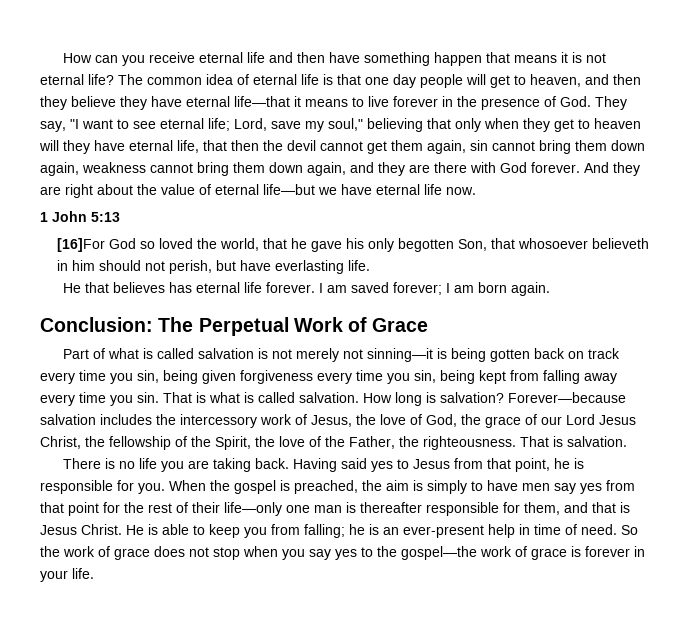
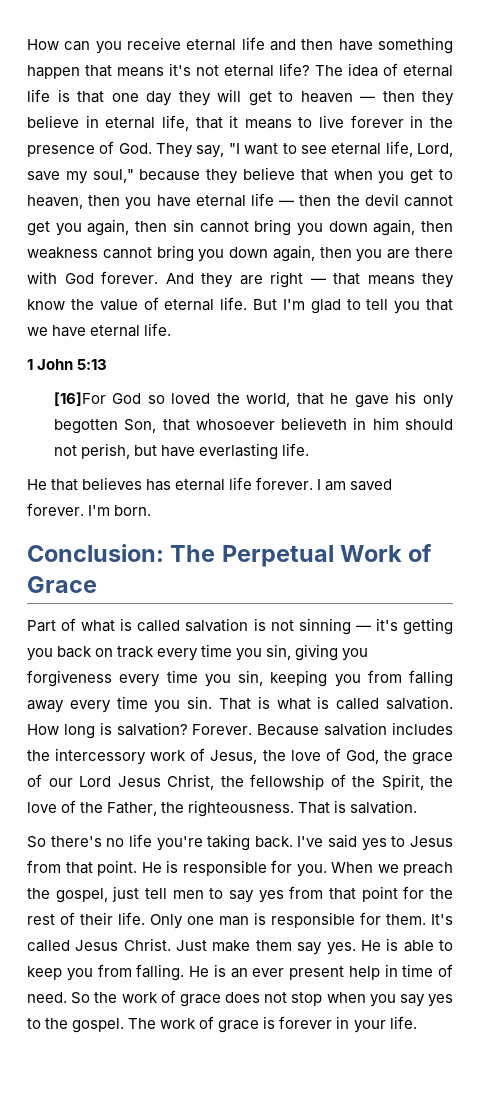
[560,52,582,63] it is -> [169,63,191,76] it's
[147,77,202,85] common -> (343, 70) none
[420,74,463,88] people -> [178,91,211,106] they
[530,74,609,87] heaven, and -> [300,91,375,103] heaven —
[120,96,290,110] they have eternal life—that -> [85,115,223,131] in eternal life, that
[208,118,230,131] life; -> [385,141,413,157] life,
[367,118,641,132] [39,140,227,154] believing that only when they get to heaven will they have eternal life, that -> [139,167,454,184] [27,193,295,210] because they believe that when you get to heaven, then you have eternal life —
[391,140,466,154] them again, -> [55,219,168,236] you again, then
[575,140,645,151] [40,162,79,176] them down again, -> [296,219,453,236] you down again, then
[233,162,405,176] them down again, and they -> [198,245,383,262] you down again, then you
[97,184,315,195] about the value of eternal life—but -> [310,273,454,288] [27,297,453,314] — that means they know the value of eternal life. But I'm glad to tell you that
[424,184,476,195] life now. -> [144,323,172,336] life.
[392,282,550,296] forever; I am born again. -> [27,503,152,516] forever. I'm born.
[295,348,530,362] merely not sinning—it is being gotten -> [298,618,453,635] [27,648,53,661] sinning — it's getting you
[163,370,236,384] being given -> [295,644,369,661] giving you
[440,370,506,384] being kept -> [270,670,361,687] keeping you
[508,392,626,403] Forever—because -> [192,724,320,736] Forever. Because
[62,458,209,472] There is no life you are -> [27,834,203,851] So there's no life you're
[292,458,337,472] Having -> [297,836,324,847] I've
[514,458,570,472] point, he -> [97,860,162,876] point. He
[210,480,550,494] the gospel is preached, the aim is simply to have men -> [377,862,453,876] [27,886,224,903] we preach the gospel, just tell men to
[224,502,282,516] life—only -> [118,912,183,929] life. Only
[360,502,630,516] [40,524,122,535] thereafter responsible for them, and that is Jesus Christ. -> [271,912,453,928] [27,938,356,955] responsible for them. It's called Jesus Christ. Just make them say yes.
[304,524,484,538] falling; he is an ever-present -> [136,964,344,981] falling. He is an ever present
[401,546,477,560] gospel—the -> [72,1018,157,1033] gospel. The

